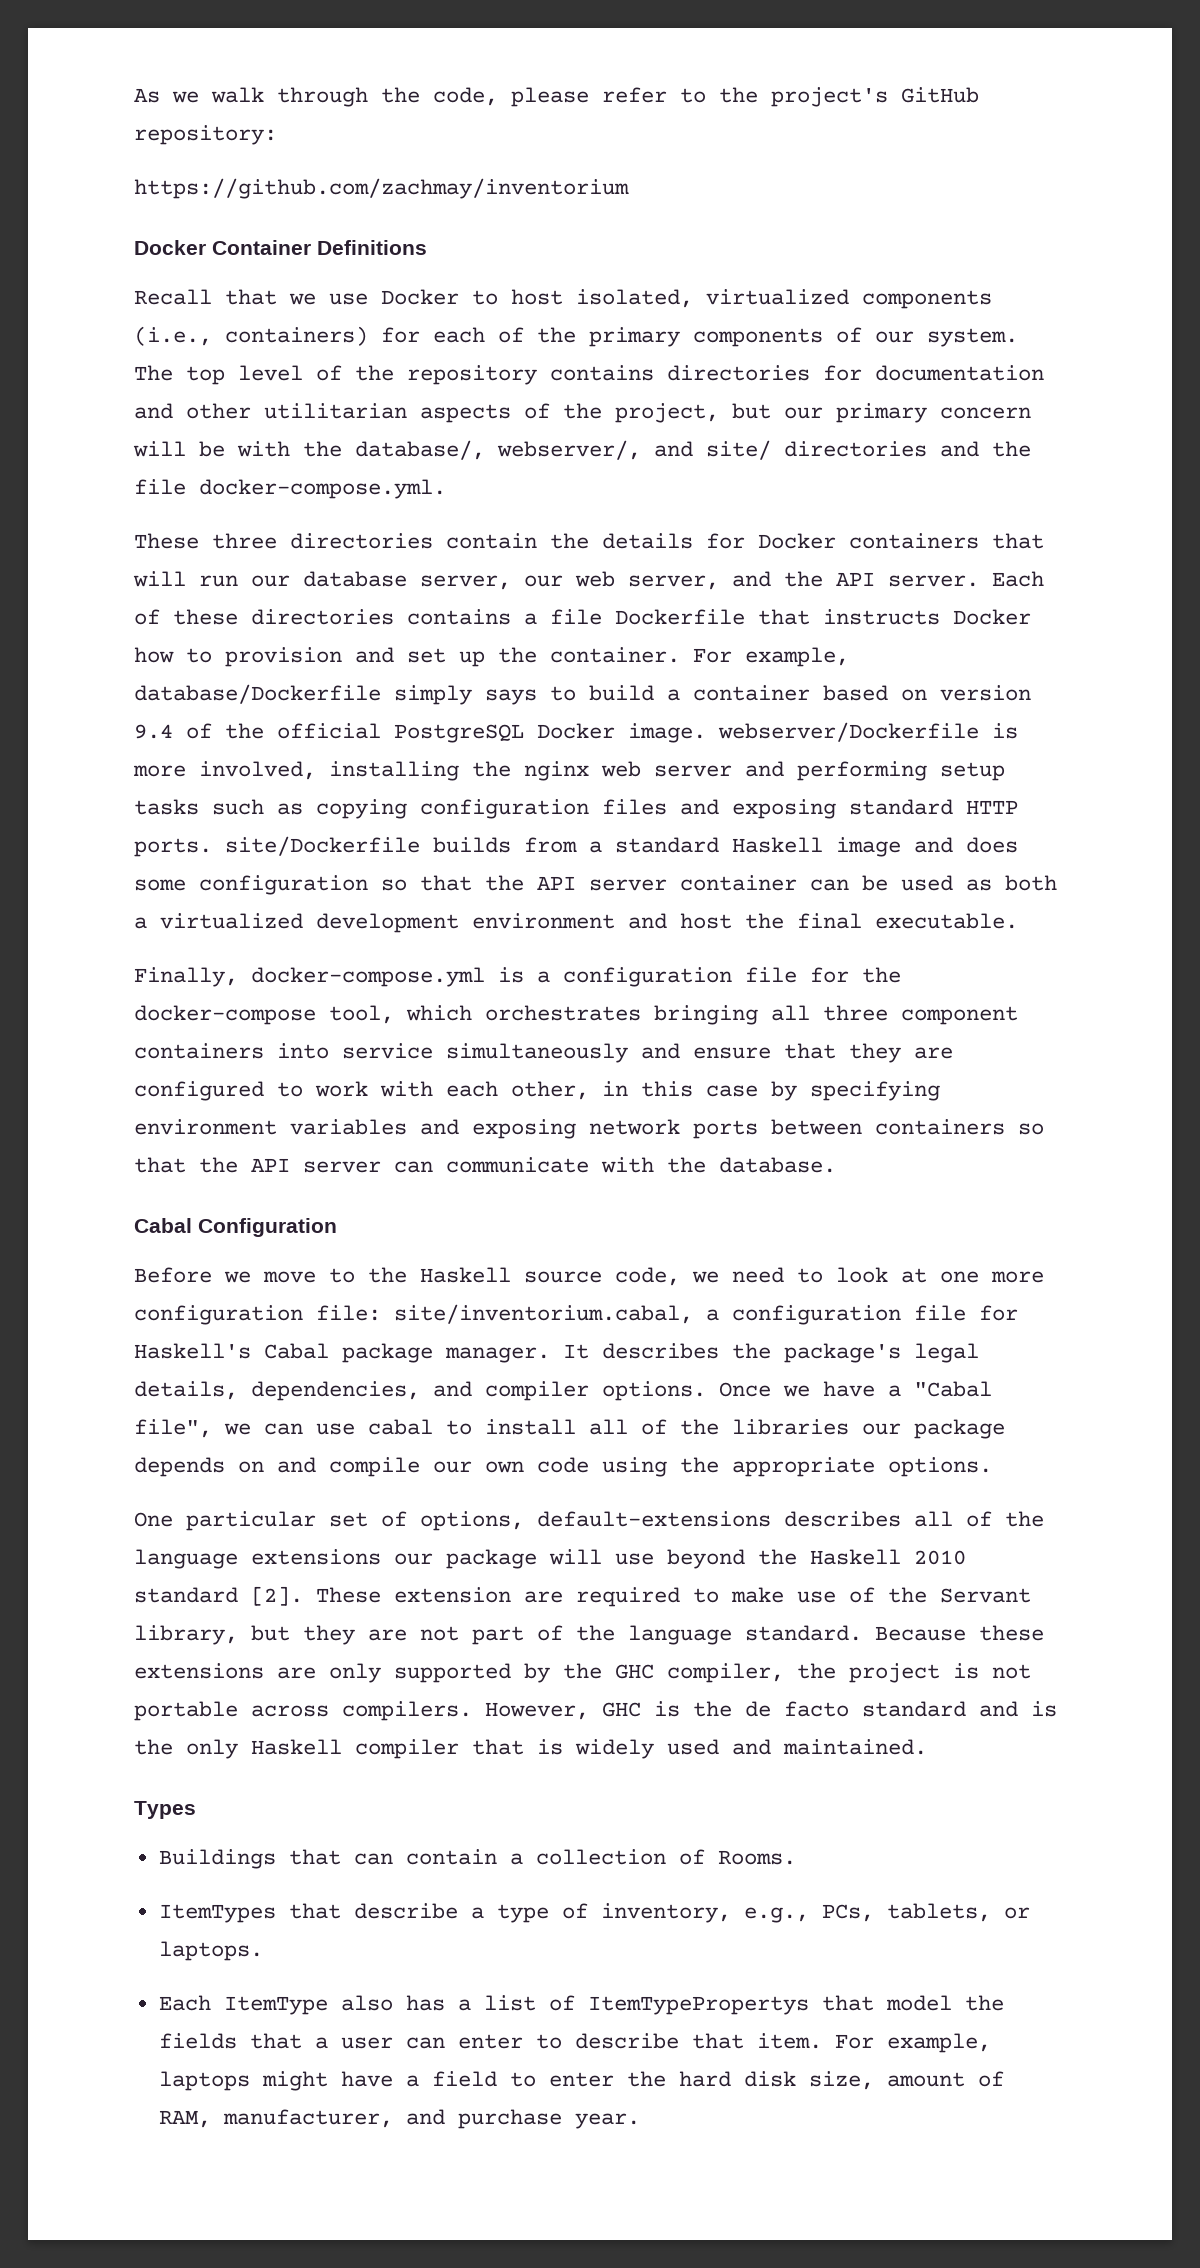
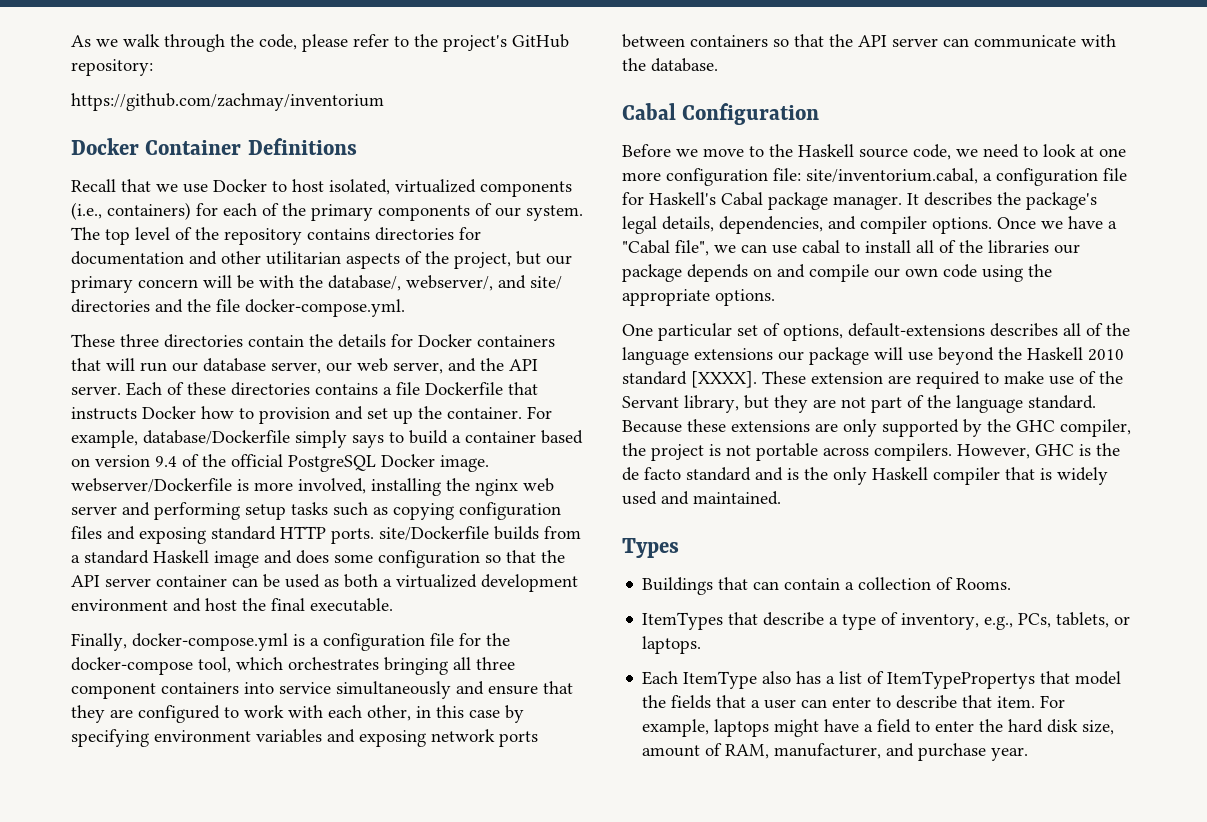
[251,1586,303,1606] [2]. -> [691,371,757,388] [XXXX].

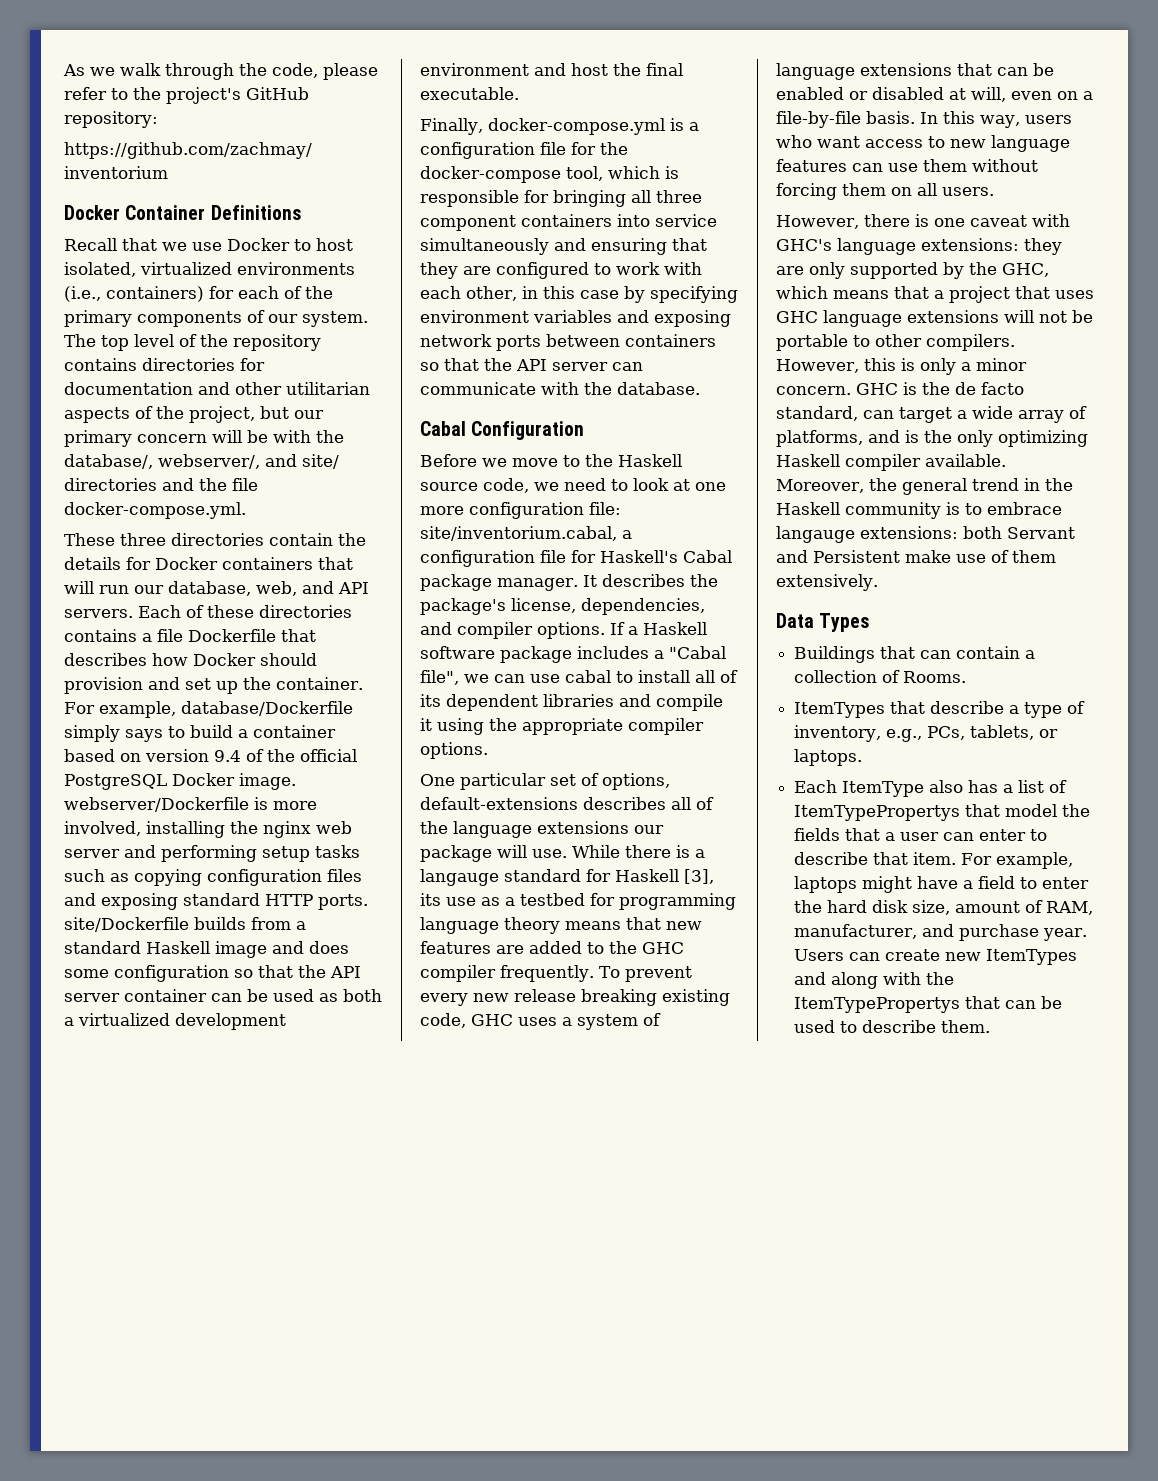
[480,181,572,197] components -> [237,262,355,275] environments
[203,358,538,374] [71,386,121,395] database server, our web server, and the API server. -> [168,581,369,596] [64,609,133,618] database, web, and API servers.
[71,406,254,420] instructs Docker how to -> [64,653,317,666] describes how Docker should
[288,657,379,670] orchestrates -> [665,166,679,179] [420,190,549,207] is responsible for
[488,685,538,695] ensure -> [591,238,667,255] ensuring
[622,216,714,234] legal details, -> [511,598,576,613] license,
[997,216,1103,229] Once we have -> [610,622,707,635] [420,646,649,663] If a Haskell software package includes
[959,240,1080,254] [622,264,977,282] the libraries our package depends on and compile our own code -> [420,694,723,711] [420,718,432,731] its dependent libraries and compile it
(710, 297) none -> [628,718,704,735] compiler
[908,347,1124,365] [622,371,1123,389] [622,395,1096,413] [622,419,1131,437] [622,443,1030,461] use beyond the Haskell 2010 standard [XXXX]. These extension are required to make use of the Servant library, but they are not part of the language standard. Because these extensions are only supported by the GHC compiler, the project is not portable across compilers. However, -> [532,845,705,858] [420,869,714,886] [420,893,736,910] [420,917,702,934] [420,941,684,954] [420,965,692,982] [420,989,730,1006] [420,1013,661,1030] [776,63,1054,80] [776,87,1093,102] [776,111,1072,128] [776,135,1070,152] [776,159,1038,172] [776,183,994,200] [776,214,1070,229] [776,238,1062,255] [776,262,1049,279] [776,286,1094,303] [776,310,1093,327] [776,334,1015,351] [776,358,1027,375] [776,386,851,395] use. While there is a langauge standard for Haskell [3], its use as a testbed for programming language theory means that new features are added to the GHC compiler frequently. To prevent every new release breaking existing code, GHC uses a system of language extensions that can be enabled or disabled at will, even on a file-by-file basis. In this way, users who want access to new language features can use them without forcing them on all users. // However, there is one caveat with GHC's language extensions: they are only supported by the GHC, which means that a project that uses GHC language extensions will not be portable to other compilers. However, this is only a minor concern.
[686,467,751,481] standard -> [776,406,1087,423] [776,430,863,447] standard, can target a wide array of platforms,
(867, 476) none -> [998,430,1088,447] optimizing
[1005,467,1108,485] [622,491,781,505] that is widely used and maintained. // -> [925,454,1006,467] [776,478,1073,495] [776,502,1062,519] [776,526,1075,543] [776,550,1056,563] [776,574,878,591] [776,613,814,628] available. Moreover, the general trend in the Haskell community is to embrace langauge extensions: both Servant and Persistent make use of them extensively. // Data
(1029, 754) none -> [794,949,1078,965] [794,972,955,989] [794,996,1063,1013] [794,1020,991,1033] Users can create new ItemTypes and along with the ItemTypePropertys that can be used to describe them.

